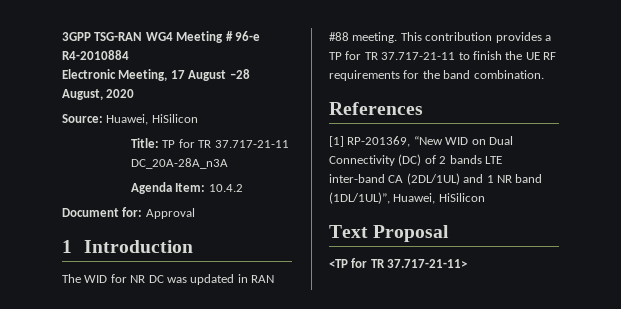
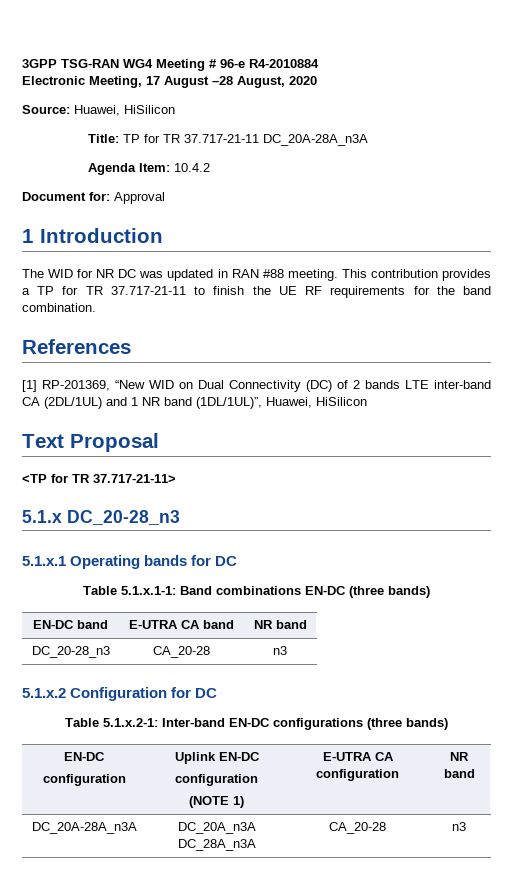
(468, 263) none -> [22,510,180,525] [22,555,238,569] [83,586,430,598] [33,620,108,629] [128,620,234,629] [253,620,307,629] [31,646,110,658] [152,646,210,658] [273,646,287,655] [22,687,218,701] [65,718,448,730] [64,752,105,761] [42,774,126,786] [174,752,260,764] [175,774,258,786] [189,796,244,808] [322,752,394,761] [316,769,399,781] [450,752,469,761] [443,769,475,778] [31,822,137,834] [177,822,256,834] [177,839,256,851] [329,822,386,834] [452,822,466,831] // 5.1.x DC_20-28_n3 // 5.1.x.1 Operating bands for DC // Table 5.1.x.1-1: Band combinations EN-DC (three bands) // EN-DC band | E-UTRA CA band | NR band // DC_20-28_n3 | CA_20-28 | n3 // 5.1.x.2 Configuration for DC // Table 5.1.x.2-1: Inter-band EN-DC configurations (three bands) // EN-DC // configuration | Uplink EN-DC // configuration // (NOTE 1) | E-UTRA CA configuration | NR band // DC_20A-28A_n3A | DC_20A_n3A DC_28A_n3A | CA_20-28 | n3

